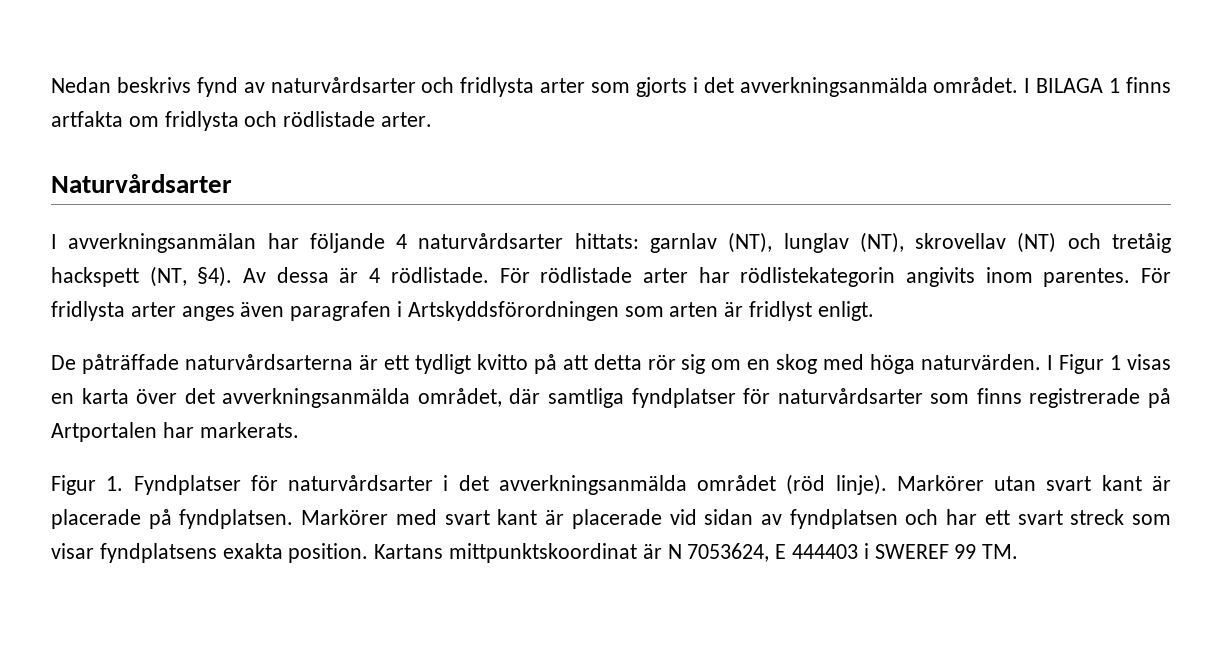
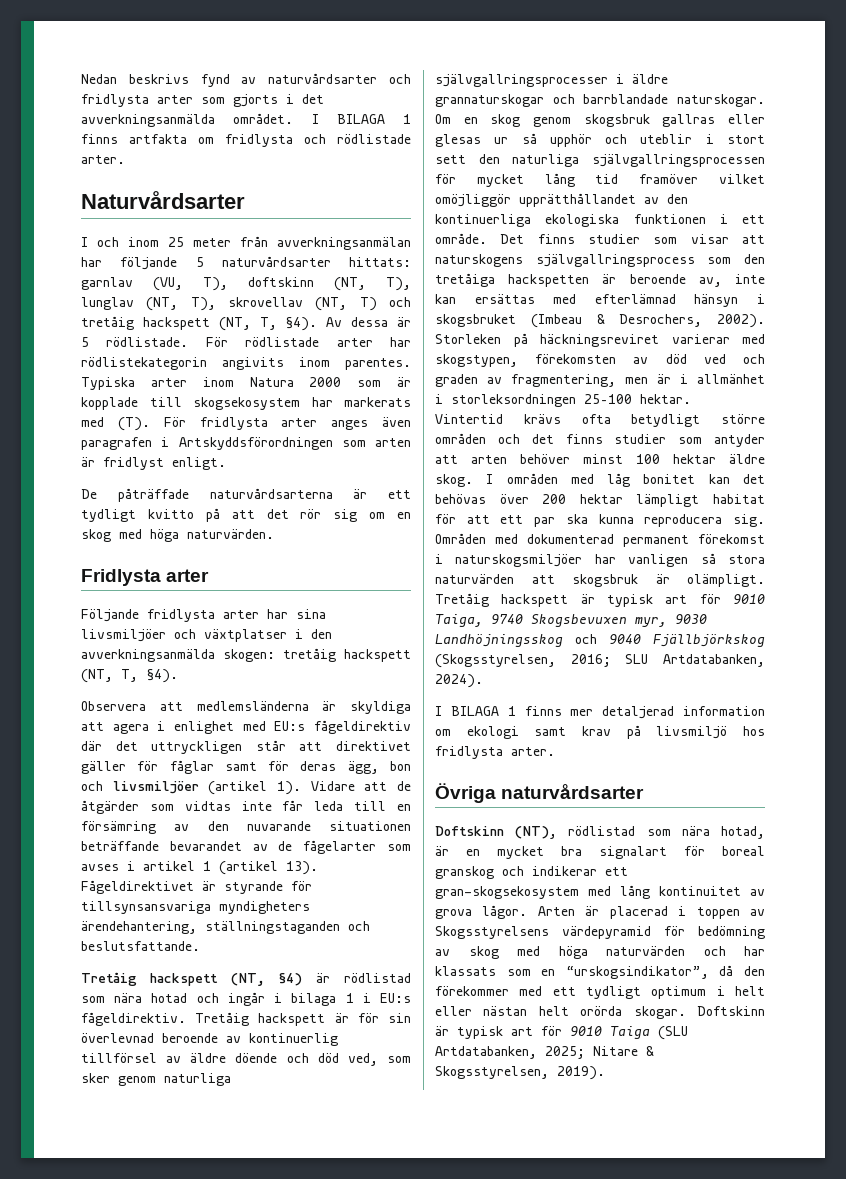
(57, 241) none -> [97,236,268,247] och inom 25 meter från
[396,234,408,249] 4 -> [195,257,204,267] 5
[728,232,1057,253] (NT), lunglav (NT), skrovellav (NT) -> [153,277,411,291] [81,297,377,311] (VU, T), doftskinn (NT, T), lunglav (NT, T), skrovellav (NT, T)
(187, 276) none -> [259,317,277,330] T,
[369,268,381,283] 4 -> [81,337,89,347] 5
(1131, 277) none -> [81,377,411,390] [81,397,411,410] [81,417,150,431] Typiska arter inom Natura 2000 som är kopplade till skogsekosystem har markerats med (T).
[593,354,642,370] detta -> [266,509,289,519] det
[1047,354,1172,374] [51,388,1171,408] [51,422,299,442] [51,474,1171,495] [51,509,1171,529] [51,543,1019,563] I Figur 1 visas en karta över det avverkningsanmälda området, där samtliga fyndplatser för naturvårdsarter som finns registrerade på Artportalen har markerats. // Figur 1. Fyndplatser för naturvårdsarter i det avverkningsanmälda området (röd linje). Markörer utan svart kant är placerade på fyndplatsen. Markörer med svart kant är placerade vid sidan av fyndplatsen och har ett svart streck som visar fyndplatsens exakta position. Kartans mittpunktskoordinat är N 7053624, E 444403 i SWEREF 99 TM. -> [81,569,210,586] [81,609,326,622] [81,629,332,642] [81,648,411,662] [81,669,178,683] [81,701,411,714] [81,720,411,734] [81,740,411,754] [81,760,411,774] [81,781,411,795] [81,800,411,814] [81,821,411,834] [81,840,412,854] [81,861,318,875] [81,880,312,894] [81,901,310,914] [81,921,370,934] [81,941,200,951] [81,972,412,986] [81,992,411,1006] [81,1012,411,1026] [81,1033,338,1046] [81,1053,411,1066] [81,1073,231,1086] [435,74,668,87] [435,94,765,107] [435,114,765,127] [435,133,765,147] [435,154,765,167] [435,173,765,187] [435,193,688,207] [435,214,765,227] [435,233,765,244] [435,254,765,267] [435,273,765,287] [435,294,765,307] [435,314,765,328] [435,333,765,347] [435,354,765,367] [435,374,765,387] [435,394,691,407] [435,414,765,427] [435,433,765,447] [435,454,765,464] [435,473,765,487] [435,494,765,507] [435,514,765,527] [435,533,765,547] [435,553,765,567] [435,574,765,587] [435,593,765,607] [435,614,707,627] [435,634,765,647] [435,654,765,668] [435,674,483,688] [435,706,765,719] [435,725,765,739] [435,746,555,759] [435,783,645,803] [435,826,765,839] [435,846,765,859] [435,866,628,879] [435,885,765,899] [435,905,765,919] [435,926,765,939] [435,946,765,959] [435,965,765,979] [435,986,765,999] [435,1006,765,1019] [435,1026,688,1040] [435,1046,654,1059] [435,1066,605,1080] // Fridlysta arter // Följande fridlysta arter har sina livsmiljöer och växtplatser i den avverkningsanmälda skogen: tretåig hackspett (NT, T, §4). // Observera att medlemsländerna är skyldiga att agera i enlighet med EU:s fågeldirektiv där det uttryckligen står att direktivet gäller för fåglar samt för deras ägg, bon och livsmiljöer (artikel 1). Vidare att de åtgärder som vidtas inte får leda till en försämring av den nuvarande situationen beträffande bevarandet av de fågelarter som avses i artikel 1 (artikel 13). Fågeldirektivet är styrande för tillsynsansvariga myndigheters ärendehantering, ställningstaganden och beslutsfattande. // Tretåig hackspett (NT, §4) är rödlistad som nära hotad och ingår i bilaga 1 i EU:s fågeldirektiv. Tretåig hackspett är för sin överlevnad beroende av kontinuerlig tillförsel av äldre döende och död ved, som sker genom naturliga självgallringsprocesser i äldre grannaturskogar och barrblandade naturskogar. Om en skog genom skogsbruk gallras eller glesas ur så upphör och uteblir i stort sett den naturliga självgallringsprocessen för mycket lång tid framöver vilket omöjliggör upprätthållandet av den kontinuerliga ekologiska funktionen i ett område. Det finns studier som visar att naturskogens självgallringsprocess som den tretåiga hackspetten är beroende av, inte kan ersättas med efterlämnad hänsyn i skogsbruket (Imbeau & Desrochers, 2002). Storleken på häckningsreviret varierar med skogstypen, förekomsten av död ved och graden av fragmentering, men är i allmänhet i storleksordningen 25–100 hektar. Vintertid krävs ofta betydligt större områden och det finns studier som antyder att arten behöver minst 100 hektar äldre skog. I områden med låg bonitet kan det behövas över 200 hektar lämpligt habitat för att ett par ska kunna reproducera sig. Områden med dokumenterad permanent förekomst i naturskogsmiljöer har vanligen så stora naturvärden att skogsbruk är olämpligt. Tretåig hackspett är typisk art för 9010 Taiga, 9740 Skogsbevuxen myr, 9030 Landhöjningsskog och 9040 Fjällbjörkskog (Skogsstyrelsen, 2016; SLU Artdatabanken, 2024). // I BILAGA 1 finns mer detaljerad information om ekologi samt krav på livsmiljö hos fridlysta arter. // Övriga naturvårdsarter // Doftskinn (NT), rödlistad som nära hotad, är en mycket bra signalart för boreal granskog och indikerar ett gran-skogsekosystem med lång kontinuitet av grova lågor. Arten är placerad i toppen av Skogsstyrelsens värdepyramid för bedömning av skog med höga naturvärden och har klassats som en “urskogsindikator”, då den förekommer med ett tydligt optimum i helt eller nästan helt orörda skogar. Doftskinn är typisk art för 9010 Taiga (SLU Artdatabanken, 2025; Nitare & Skogsstyrelsen, 2019).

